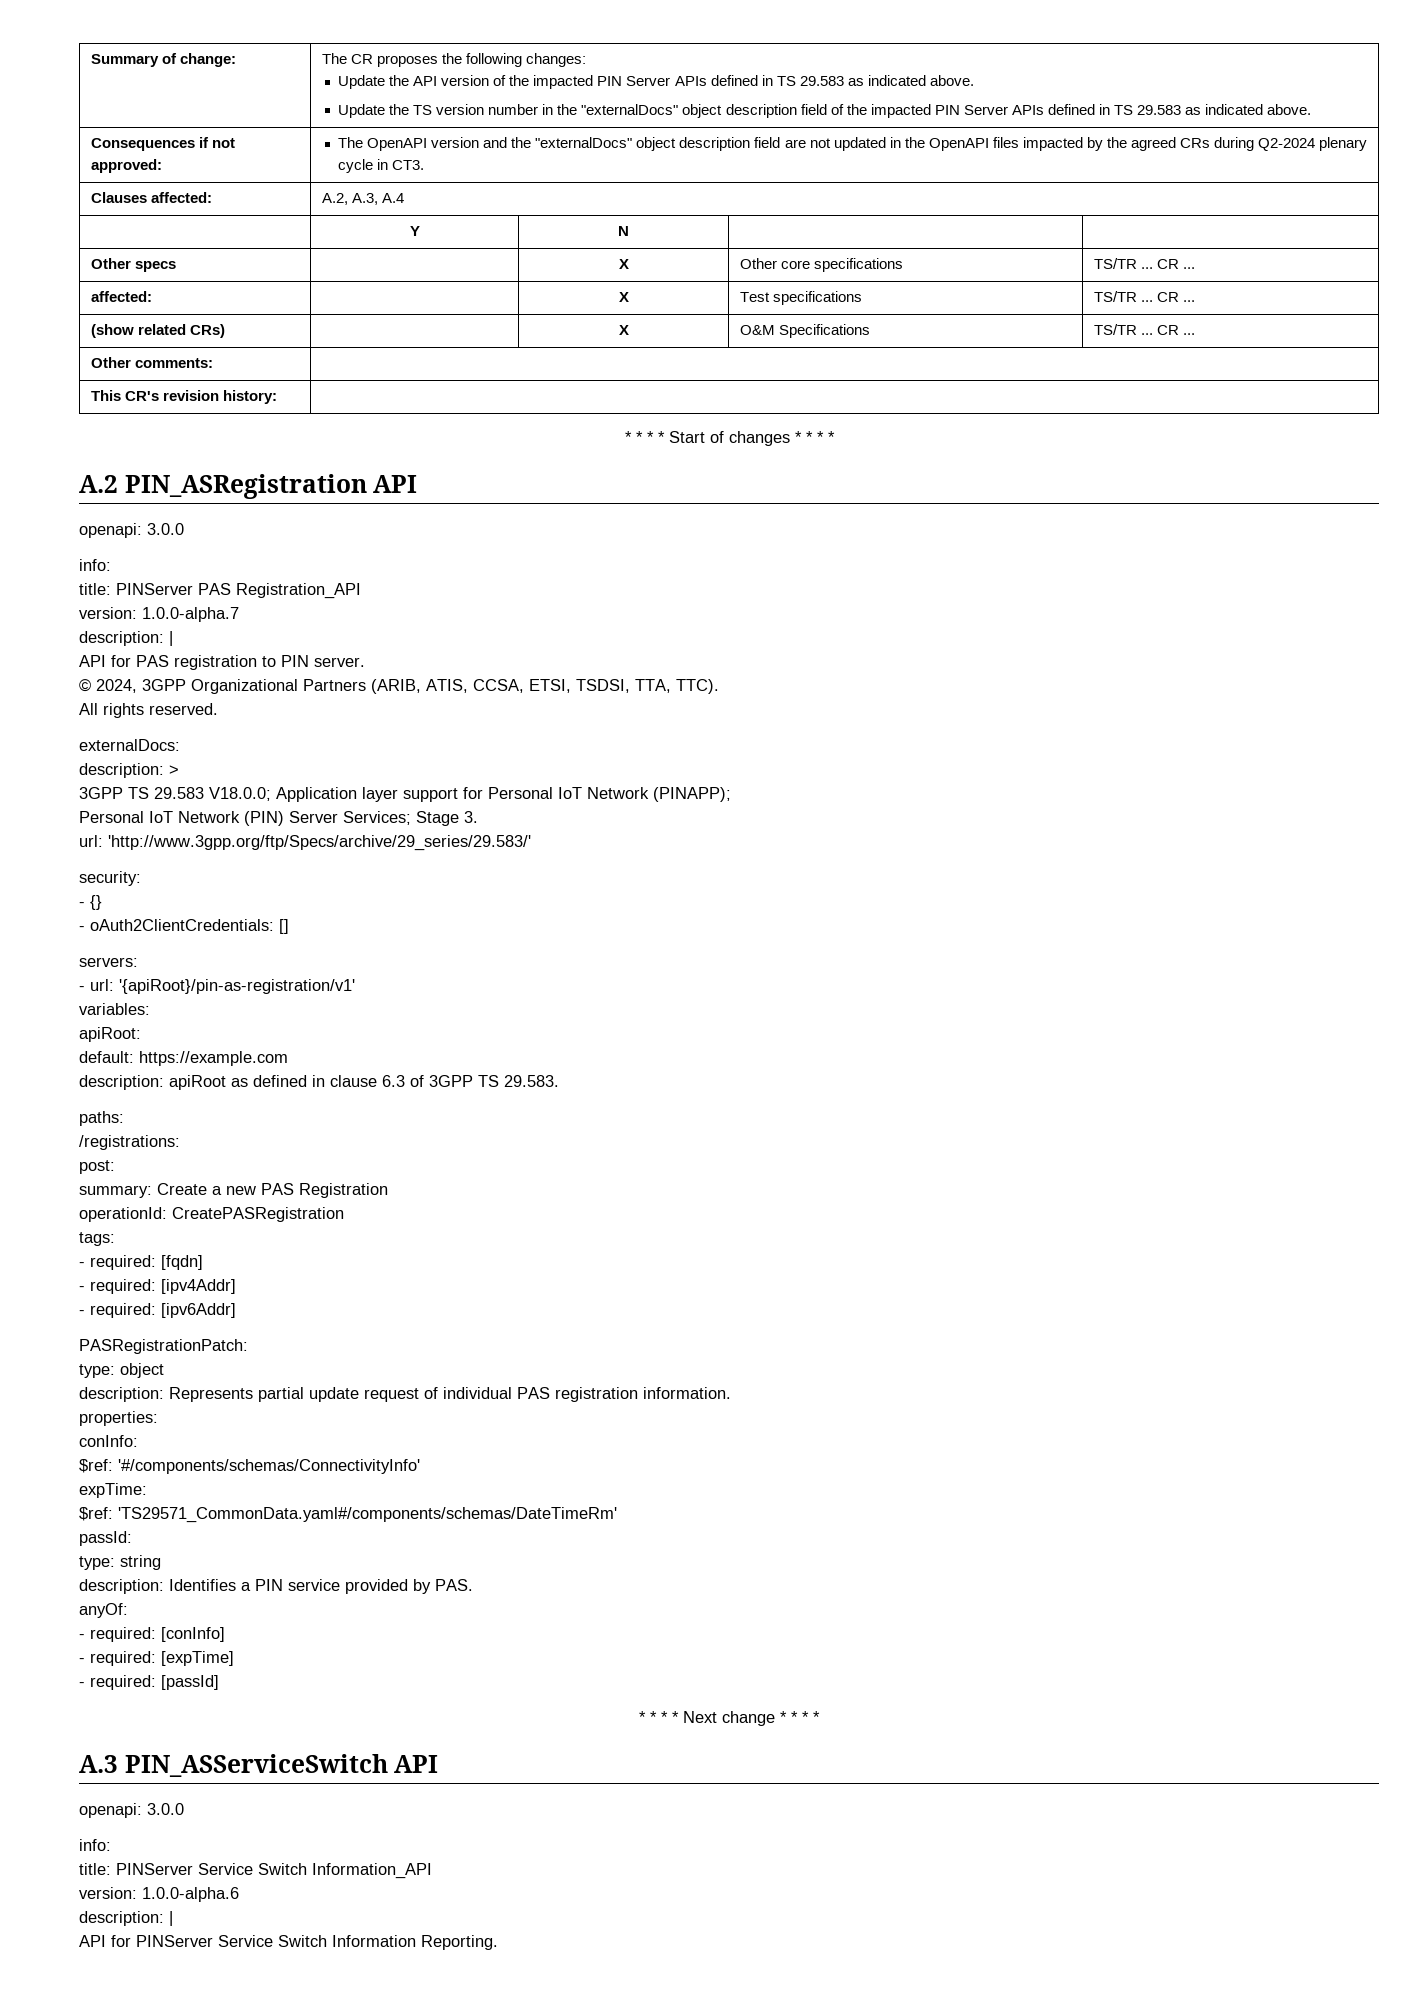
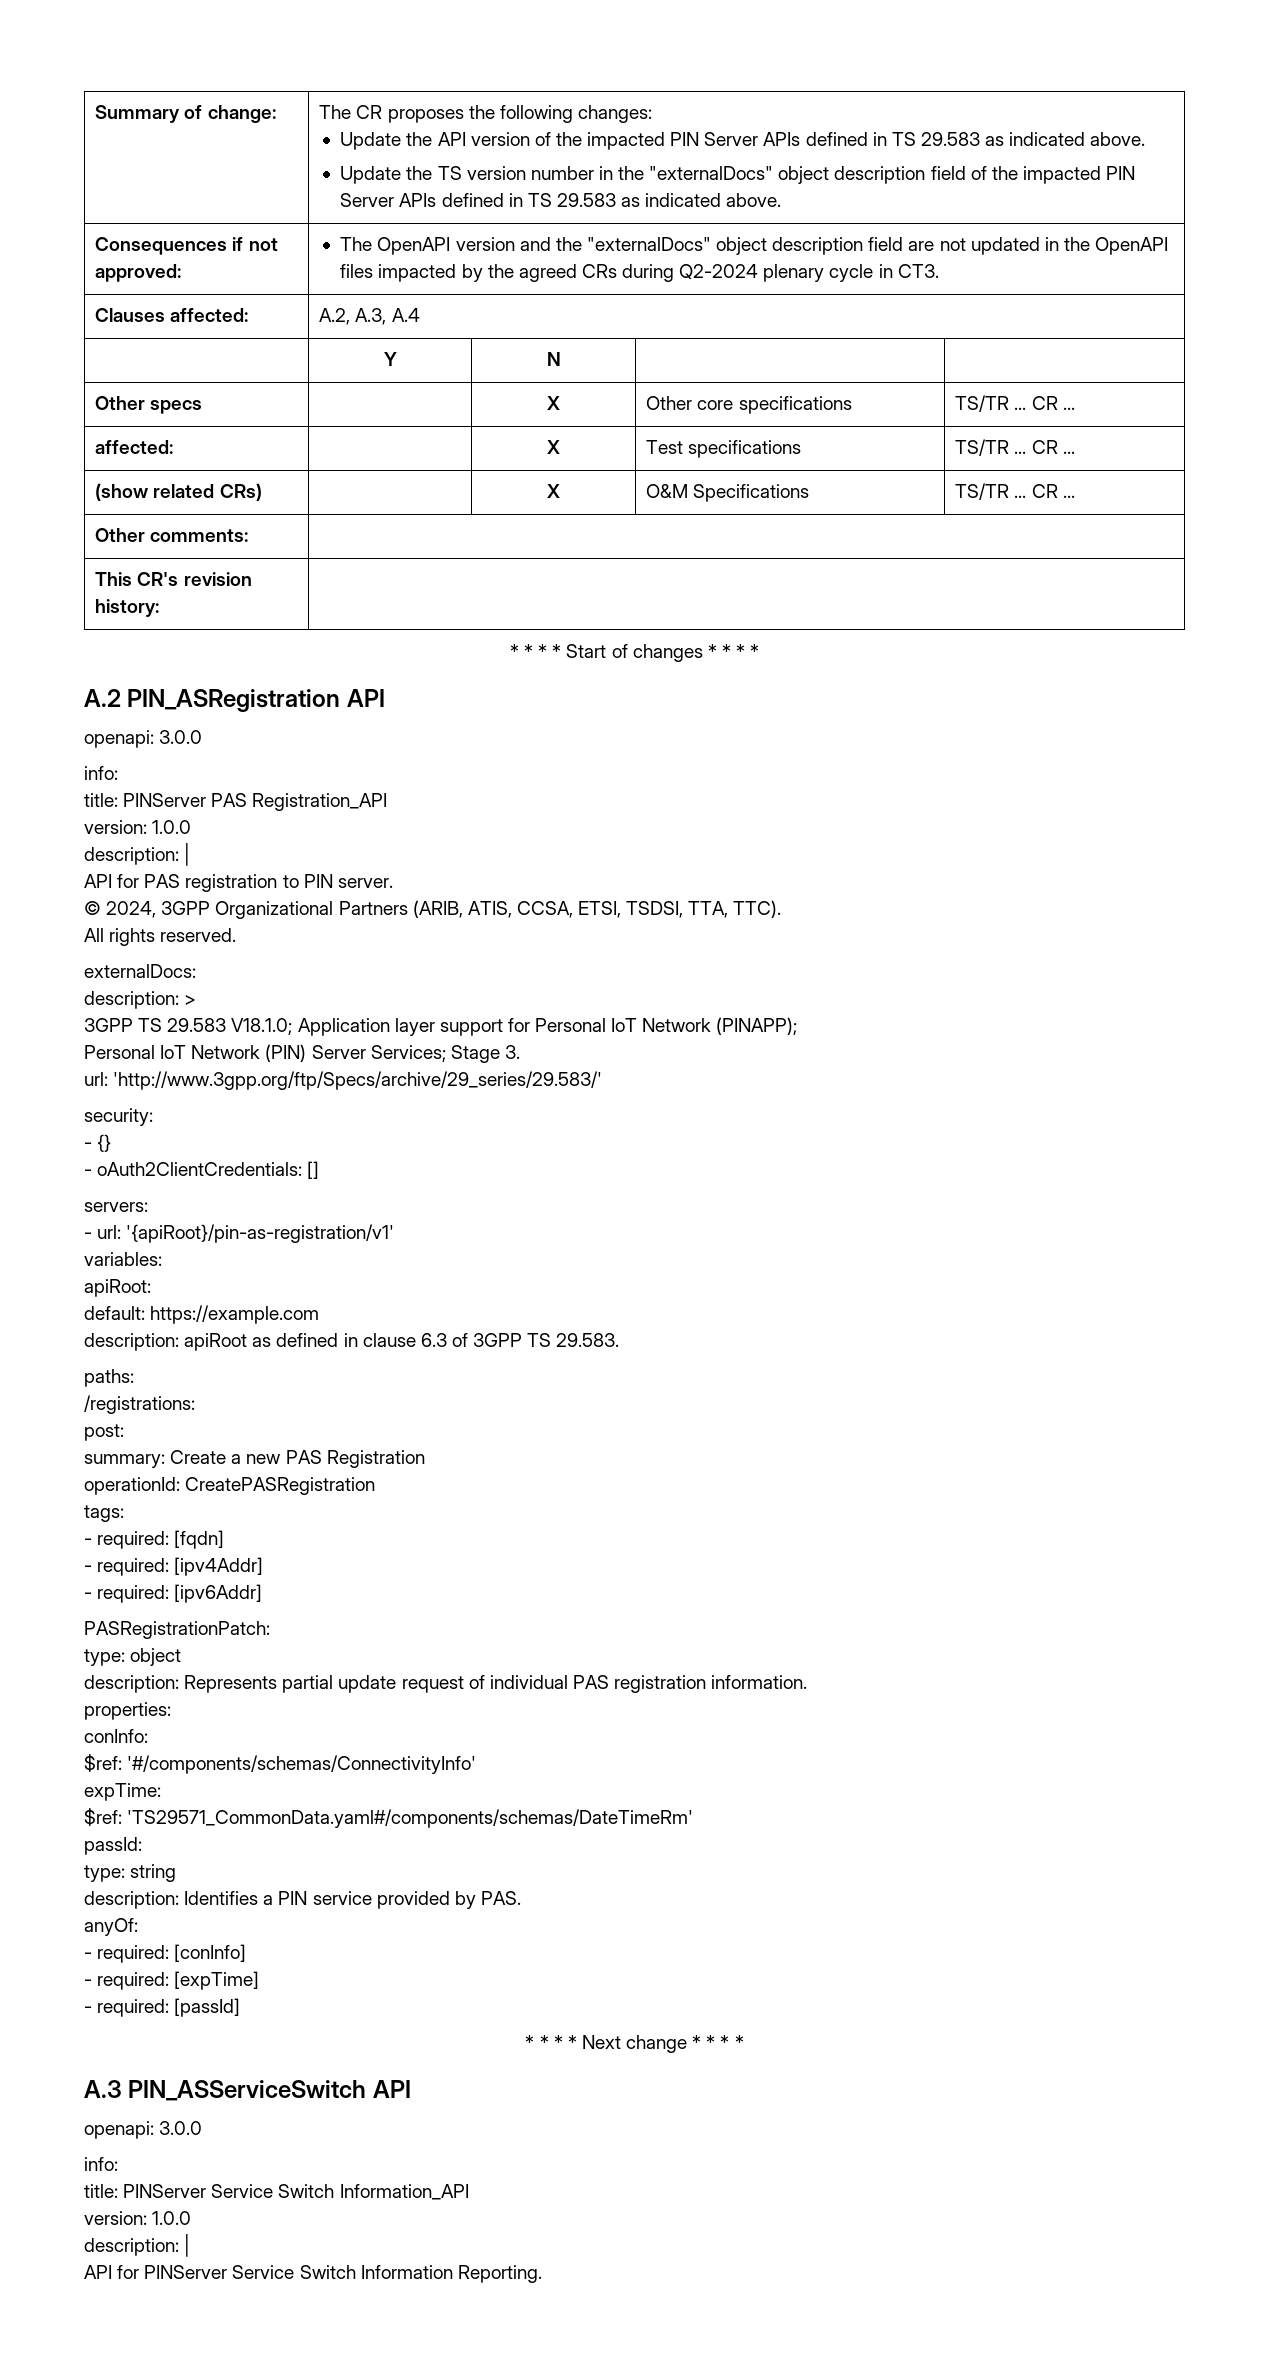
[142,607,239,622] 1.0.0-alpha.7 -> [152,820,192,834] 1.0.0
[209,787,271,801] V18.0.0; -> [231,1018,293,1035] V18.1.0;
[142,1887,239,1902] 1.0.0-alpha.6 -> [152,2211,192,2225] 1.0.0

